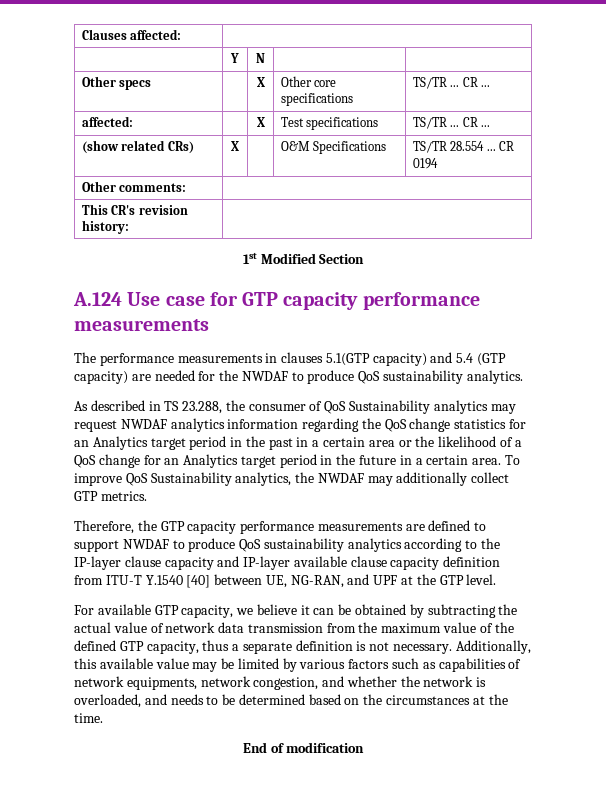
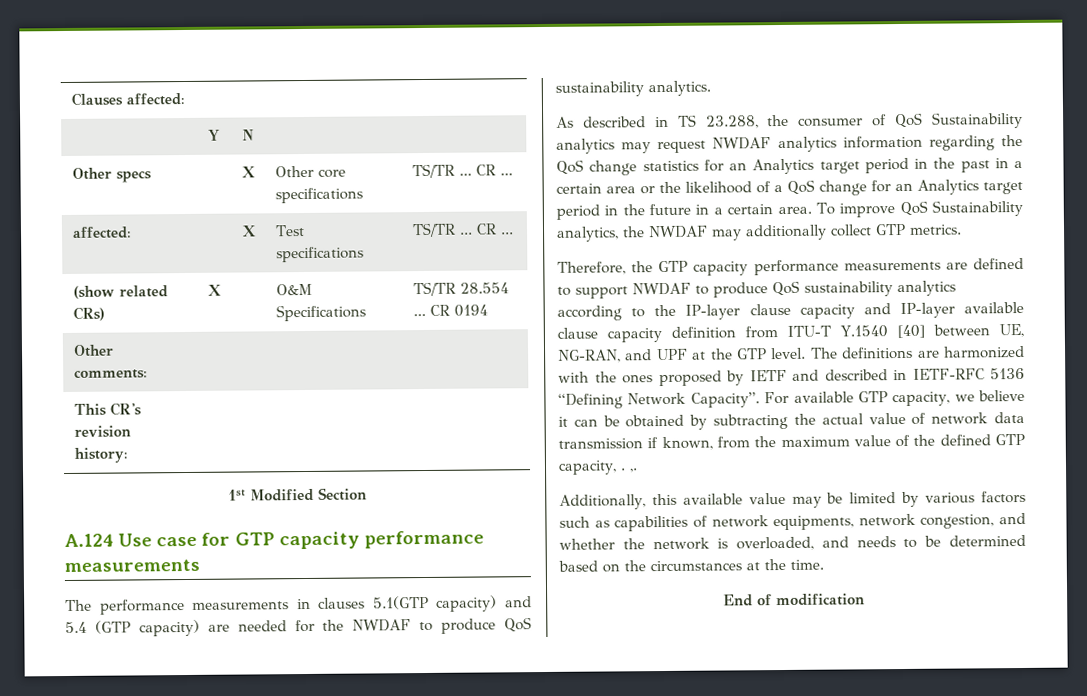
(497, 579) // -> [810,345,1025,360] [558,367,1025,387] [558,392,760,409] The definitions are harmonized with the ones proposed by IETF and described in IETF-RFC 5136 “Defining Network Capacity”.
(323, 628) none -> [647,436,713,451] if known,
[202,640,453,654] thus a separate definition is not necessary. -> [620,468,638,473] . ,. //

